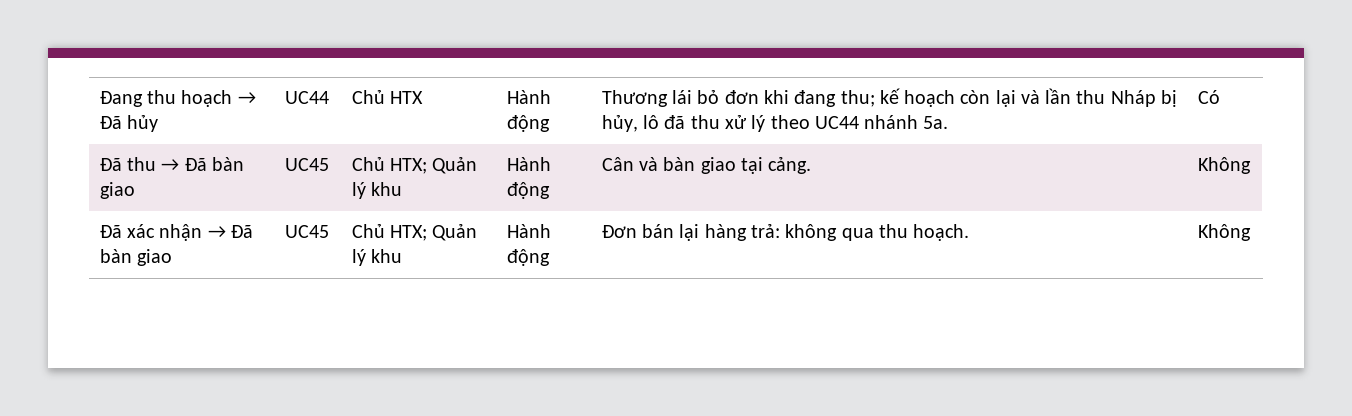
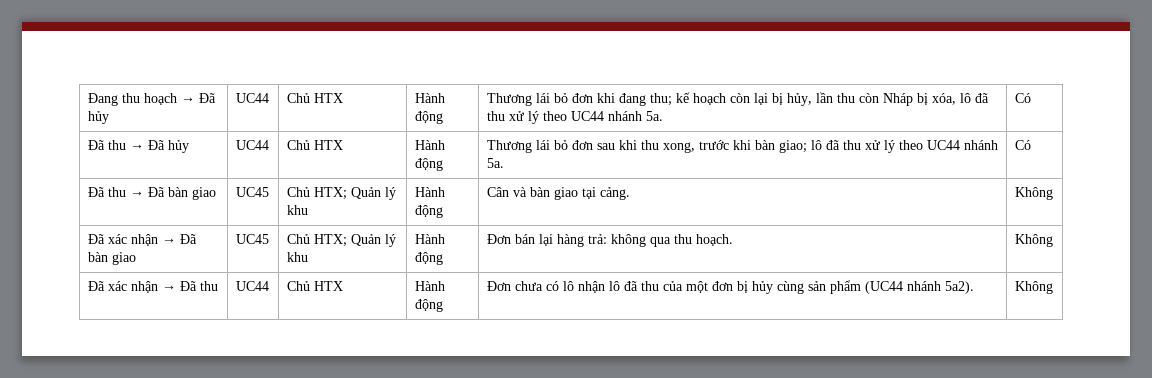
[1020,90,1040,104] và -> [771,93,812,106] bị hủy,
(1106, 97) none -> [858,93,879,103] còn
[601,115,638,132] hủy, -> [931,93,989,105] [486,111,663,124] [1014,93,1031,103] [87,140,189,153] [235,140,269,150] [286,140,343,150] [414,140,445,150] [414,158,443,171] [486,140,807,153] xóa, lô đã thu xử lý theo UC44 nhánh 5a. | Có // Đã thu → Đã hủy | UC44 | Chủ HTX | Hành động | Thương lái bỏ đơn sau khi thu xong, trước khi bàn giao;
(1251, 232) none -> [87,281,218,293] [235,281,269,291] [286,281,343,291] [414,281,445,291] [414,299,443,312] [486,280,974,294] [1014,281,1053,294] // Đã xác nhận → Đã thu | UC44 | Chủ HTX | Hành động | Đơn chưa có lô nhận lô đã thu của một đơn bị hủy cùng sản phẩm (UC44 nhánh 5a2). | Không

